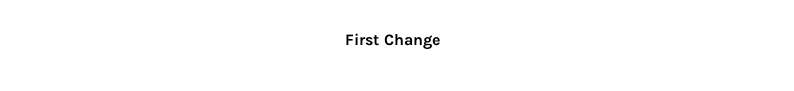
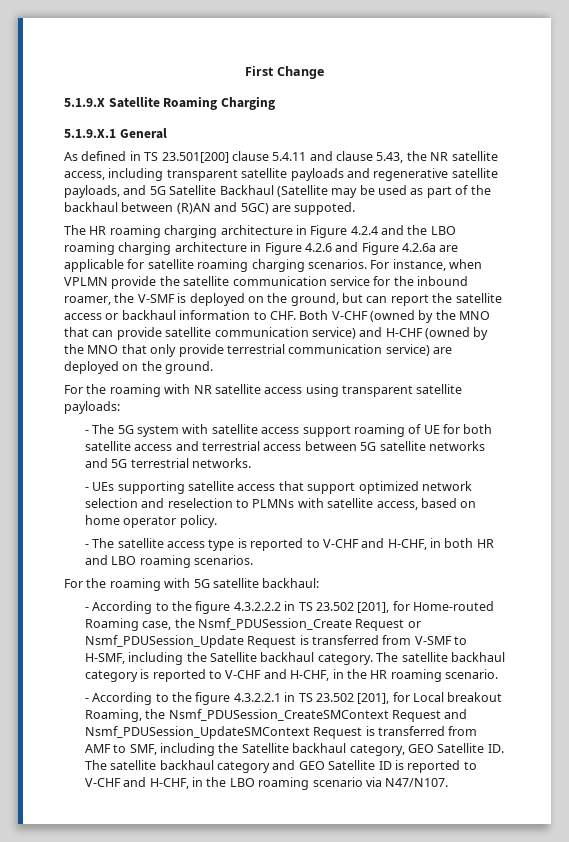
(440, 42) none -> [64,96,275,110] [64,128,167,139] [64,151,498,163] [64,168,498,181] [64,185,491,198] [64,202,356,215] [64,225,456,238] [64,242,459,255] [64,259,482,272] [64,276,468,289] [64,293,502,306] [64,310,491,323] [64,327,489,340] [64,344,452,357] [64,361,214,374] [64,384,463,397] [64,401,120,414] [84,424,493,437] [84,441,485,451] [84,458,252,468] [84,481,472,494] [84,498,477,510] [84,515,217,528] [84,538,494,551] [84,555,254,568] [64,578,320,591] [84,601,495,614] [84,618,421,631] [84,635,468,648] [84,652,505,665] [84,669,499,682] [84,692,503,705] [84,709,468,722] [84,726,478,739] [84,743,504,756] [84,760,477,773] [84,777,449,790] // 5.1.9.X Satellite Roaming Charging // 5.1.9.X.1 General // As defined in TS 23.501[200] clause 5.4.11 and clause 5.43, the NR satellite access, including transparent satellite payloads and regenerative satellite payloads, and 5G Satellite Backhaul (Satellite may be used as part of the backhaul between (R)AN and 5GC) are suppoted. // The HR roaming charging architecture in Figure 4.2.4 and the LBO roaming charging architecture in Figure 4.2.6 and Figure 4.2.6a are applicable for satellite roaming charging scenarios. For instance, when VPLMN provide the satellite communication service for the inbound roamer, the V-SMF is deployed on the ground, but can report the satellite access or backhaul information to CHF. Both V-CHF (owned by the MNO that can provide satellite communication service) and H-CHF (owned by the MNO that only provide terrestrial communication service) are deployed on the ground. // For the roaming with NR satellite access using transparent satellite payloads: // - The 5G system with satellite access support roaming of UE for both satellite access and terrestrial access between 5G satellite networks and 5G terrestrial networks. // - UEs supporting satellite access that support optimized network selection and reselection to PLMNs with satellite access, based on home operator policy. // - The satellite access type is reported to V-CHF and H-CHF, in both HR and LBO roaming scenarios. // For the roaming with 5G satellite backhaul: // - According to the figure 4.3.2.2.2 in TS 23.502 [201], for Home-routed Roaming case, the Nsmf_PDUSession_Create Request or Nsmf_PDUSession_Update Request is transferred from V-SMF to H-SMF, including the Satellite backhaul category. The satellite backhaul category is reported to V-CHF and H-CHF, in the HR roaming scenario. // - According to the figure 4.3.2.2.1 in TS 23.502 [201], for Local breakout Roaming, the Nsmf_PDUSession_CreateSMContext Request and Nsmf_PDUSession_UpdateSMContext Request is transferred from AMF to SMF, including the Satellite backhaul category, GEO Satellite ID. The satellite backhaul category and GEO Satellite ID is reported to V-CHF and H-CHF, in the LBO roaming scenario via N47/N107.

